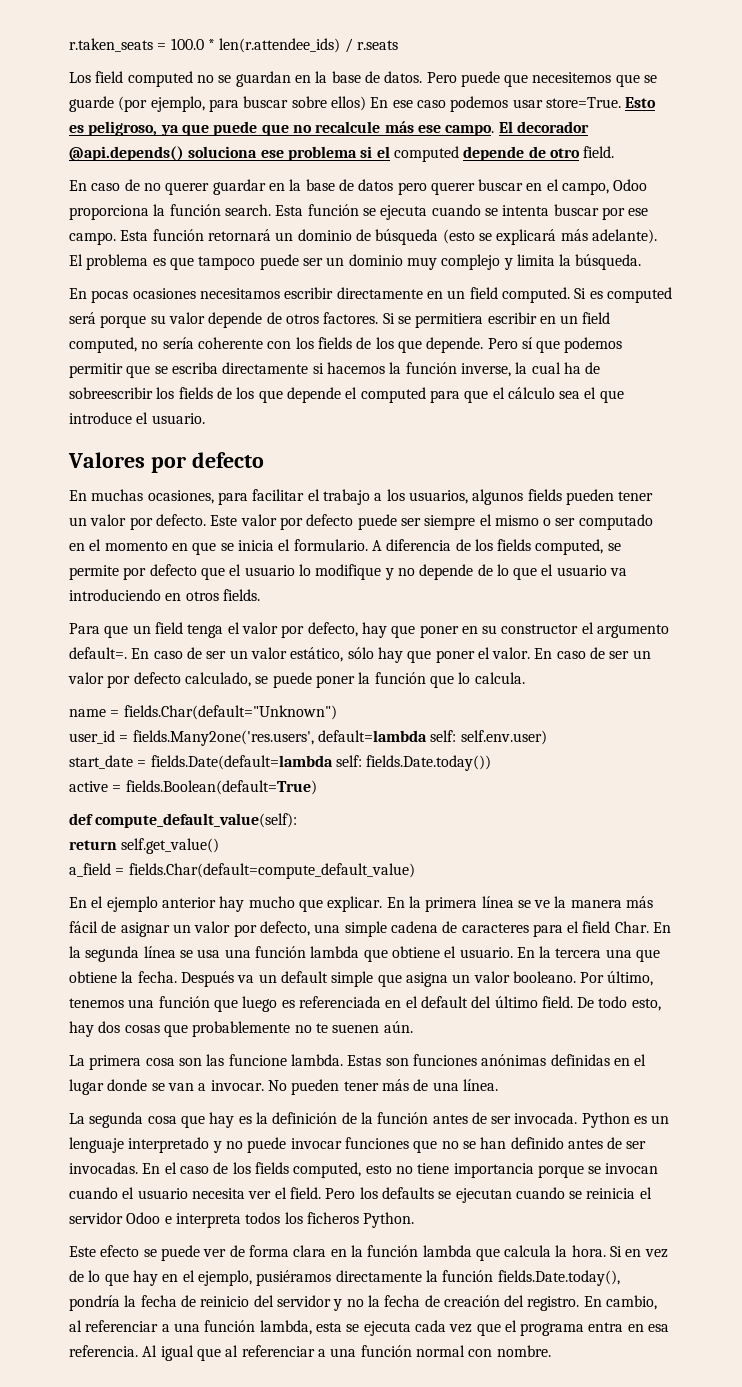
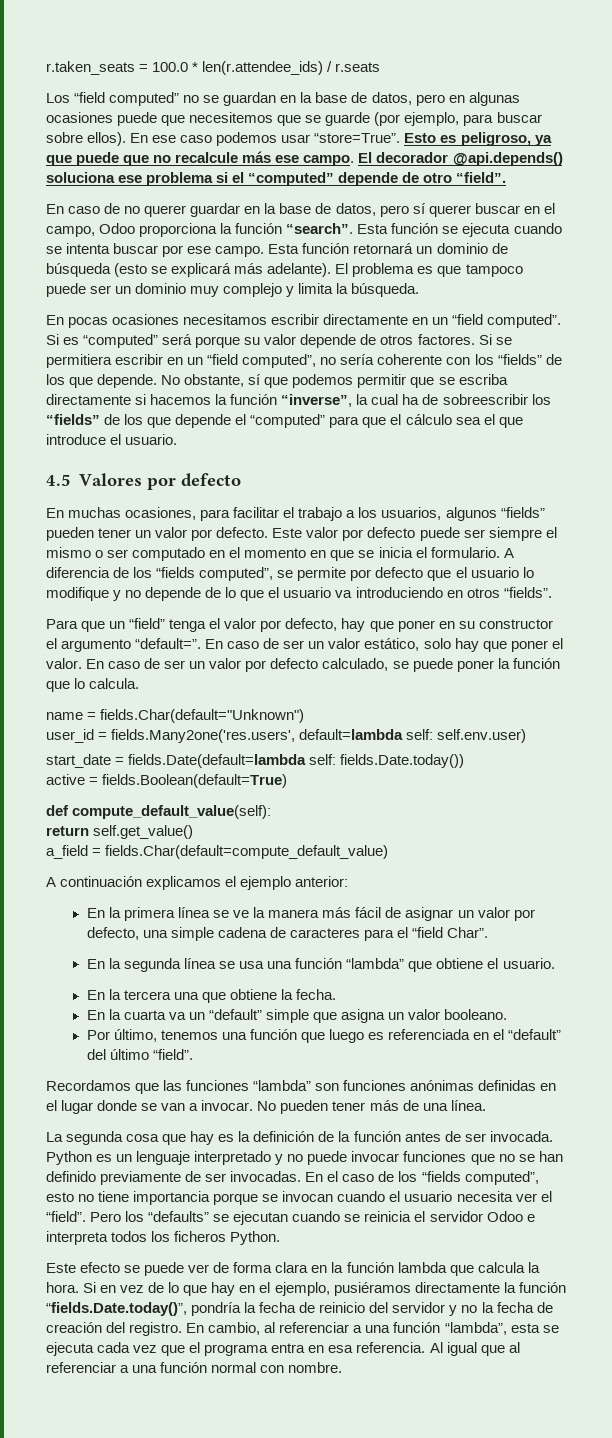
[95,71,193,87] field computed -> [74,92,180,106] “field computed”
[384,71,457,83] datos. Pero -> [371,92,520,106] [46,112,113,123] datos, pero en algunas ocasiones
[330,96,366,111] ellos) -> [87,132,127,146] ellos).
[545,97,621,108] store=True. -> [314,133,401,143] “store=True”.
[393,146,459,162] computed -> [248,172,335,186] “computed”
[583,146,615,158] field. -> [456,172,507,183] “field”.
[358,179,427,195] datos pero -> [335,203,426,217] datos, pero sí
[224,204,271,216] search. -> [286,223,354,234] “search”.
[469,287,570,303] field computed. -> [452,314,562,328] “field computed”.
[606,287,672,303] computed -> [83,334,159,348] “computed”
[582,312,611,324] [69,337,137,353] field computed, -> [207,354,317,368] “field computed”,
[317,337,352,349] fields -> [497,354,542,365] “fields”
[487,338,518,349] Pero -> [161,374,245,387] No obstante,
[460,363,511,377] inverse, -> [281,394,353,407] “inverse”,
[178,387,213,399] fields -> [46,414,100,425] “fields”
[360,387,426,403] computed -> [250,414,326,428] “computed”
(205, 418) none -> [46,474,71,486] 4.5
[527,489,562,501] fields -> [500,507,545,518] “fields”
[497,539,604,555] fields computed, -> [156,567,274,581] “fields computed”,
[222,589,260,601] fields. -> [503,587,552,598] “fields”.
[154,622,183,634] field -> [129,618,166,629] “field”
[69,647,127,659] default=. -> [135,638,202,649] “default=”.
[347,647,374,659] sólo -> [423,638,451,649] solo
[69,896,383,912] En el ejemplo anterior hay mucho que explicar. -> [46,876,349,890] A continuación explicamos el ejemplo anterior: //
[582,921,649,933] field Char. -> [412,927,489,938] “field Char”. //
[310,946,360,958] lambda -> [346,958,405,969] “lambda”
(513, 952) none -> (555, 963) //
[180,971,234,987] Después -> [86,1009,166,1020] // En la cuarta
[280,971,328,983] default -> [209,1009,263,1020] “default”
(576, 977) none -> (508, 1014) //
[420,996,468,1008] default -> [508,1029,562,1040] “default”
[541,996,661,1011] [69,1021,413,1037] [69,1054,382,1070] field. De todo esto, hay dos cosas que probablemente no te suenen aún. // La primera cosa son las funcione lambda. Estas -> [152,1049,193,1060] [46,1080,312,1094] “field”. // Recordamos que las funciones “lambda”
[567,1139,603,1149] antes -> [100,1171,182,1185] previamente
[254,1162,362,1178] fields computed, -> [421,1171,539,1185] “fields computed”,
[289,1187,321,1199] field. -> [46,1211,86,1222] “field”.
[381,1187,434,1199] defaults -> [148,1211,210,1222] “defaults”
[497,1270,620,1286] fields.Date.today(), -> [46,1302,187,1316] “fields.Date.today()”,
[259,1320,312,1335] lambda, -> [444,1322,507,1335] “lambda”,

